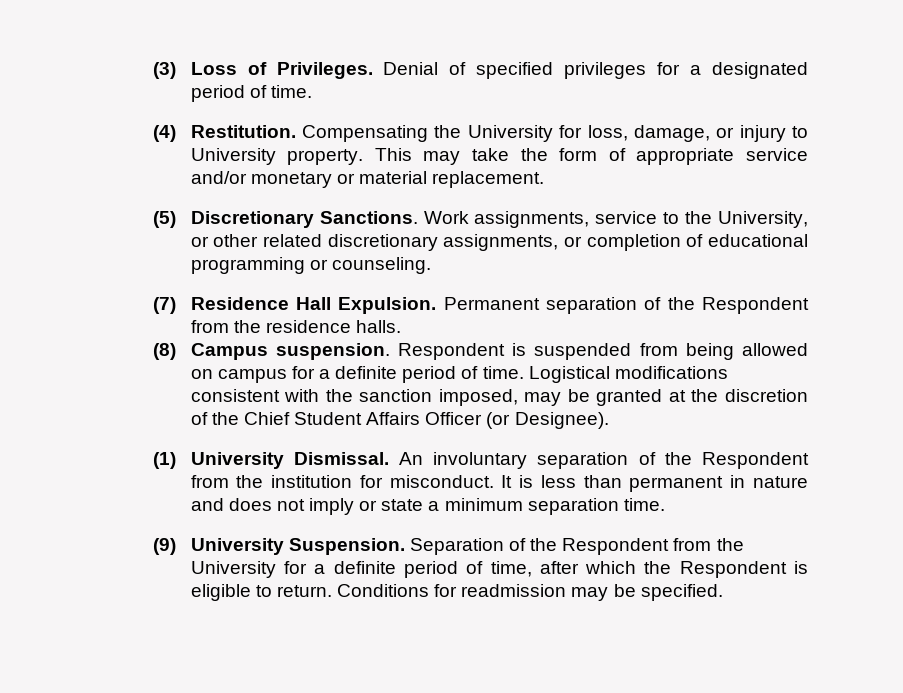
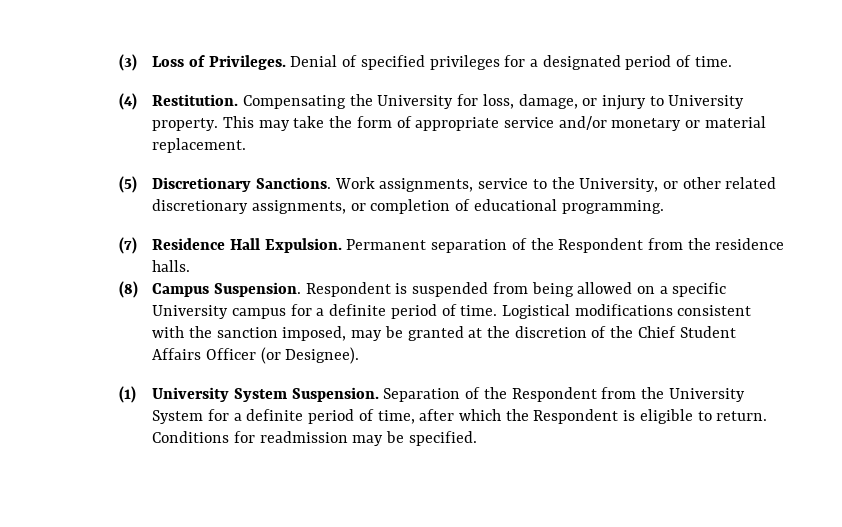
[190,257,431,274] programming or counseling. -> [561,200,664,214] programming.
[275,343,390,360] suspension. -> [213,282,301,297] Suspension.
(213, 374) none -> [659,282,727,297] [152,305,229,319] a specific University
[293,452,810,469] [190,475,809,492] [190,498,665,515] [153,538,284,555] Dismissal. An involuntary separation of the Respondent from the institution for misconduct. It is less than permanent in nature and does not imply or state a minimum separation time. // (9) University -> [233,388,287,402] System
(276, 569) none -> [152,410,204,424] System

